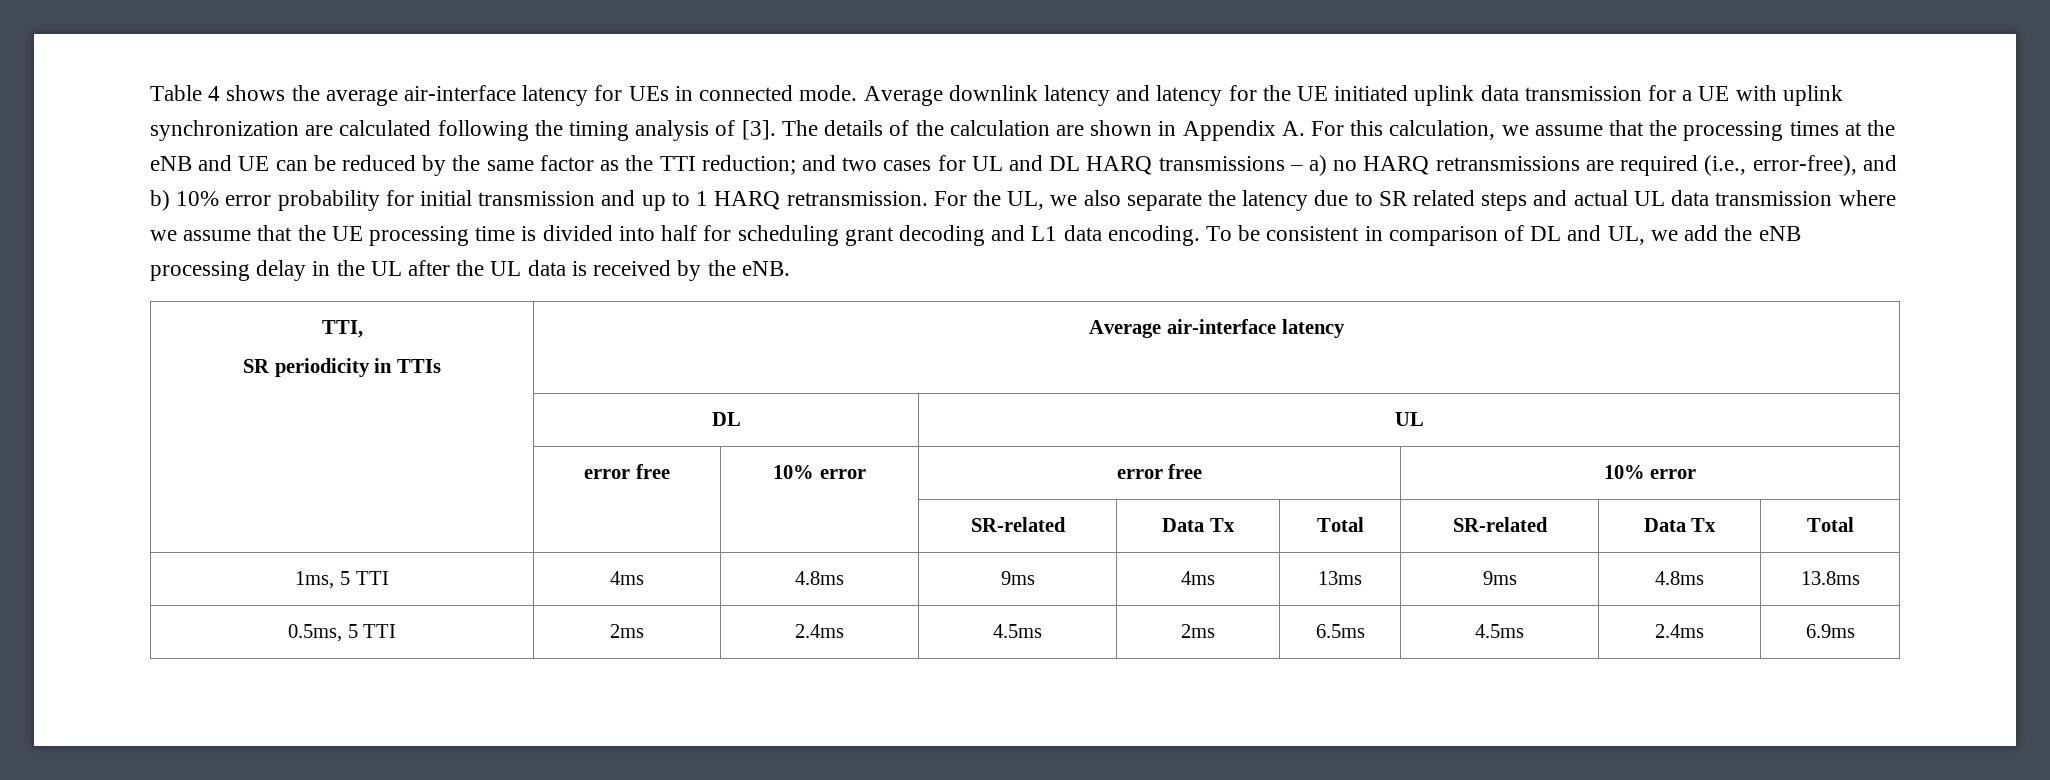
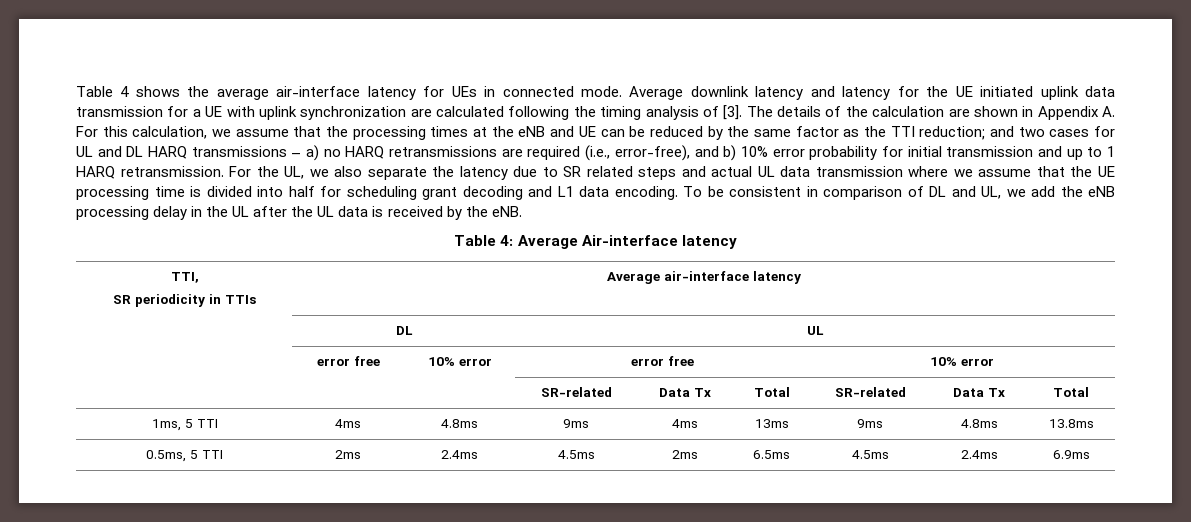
(790, 268) none -> [454,235,737,249] // Table 4: Average Air-interface latency

